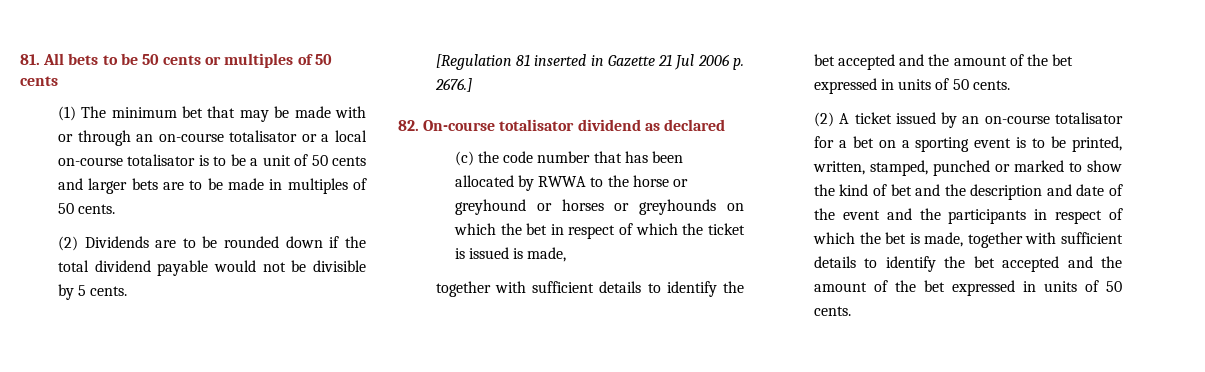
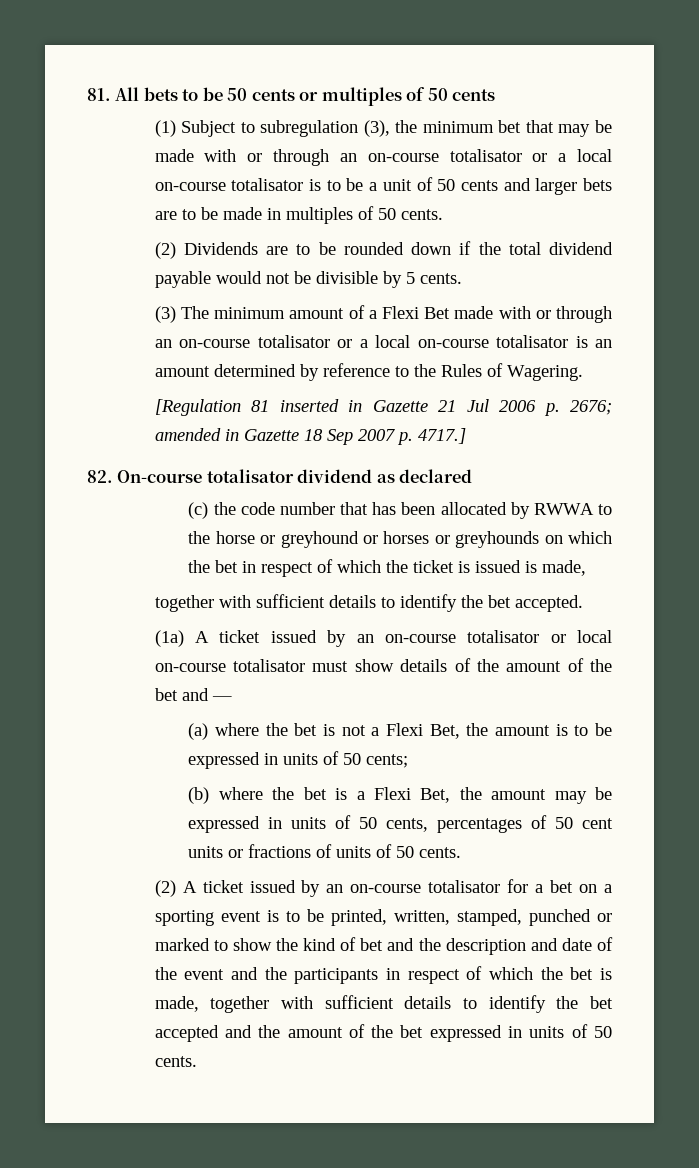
[81,106,107,118] The -> [181,120,418,137] Subject to subregulation (3), the
(128, 291) none -> [154,305,612,323] [154,335,613,348] [154,363,583,381] // (3) The minimum amount of a Flexi Bet made with or through an on-course totalisator or a local on-course totalisator is an amount determined by reference to the Rules of Wagering.
[434,78,472,92] 2676.] -> [570,400,613,415] [154,428,466,445] 2676; amended in Gazette 18 Sep 2007 p. 4717.]
[838,54,1074,70] [813,78,969,94] accepted and the amount of the bet expressed in units of 50 -> [514,595,583,612] [154,630,612,647] [154,658,612,672] [154,688,232,701] [188,723,613,740] [188,751,409,769] [188,787,612,804] [188,815,613,833] [188,844,415,858] accepted. // (1a) A ticket issued by an on-course totalisator or local on-course totalisator must show details of the amount of the bet and — // (a) where the bet is not a Flexi Bet, the amount is to be expressed in units of 50 cents; // (b) where the bet is a Flexi Bet, the amount may be expressed in units of 50 cents, percentages of 50 cent units or fractions of units of 50

